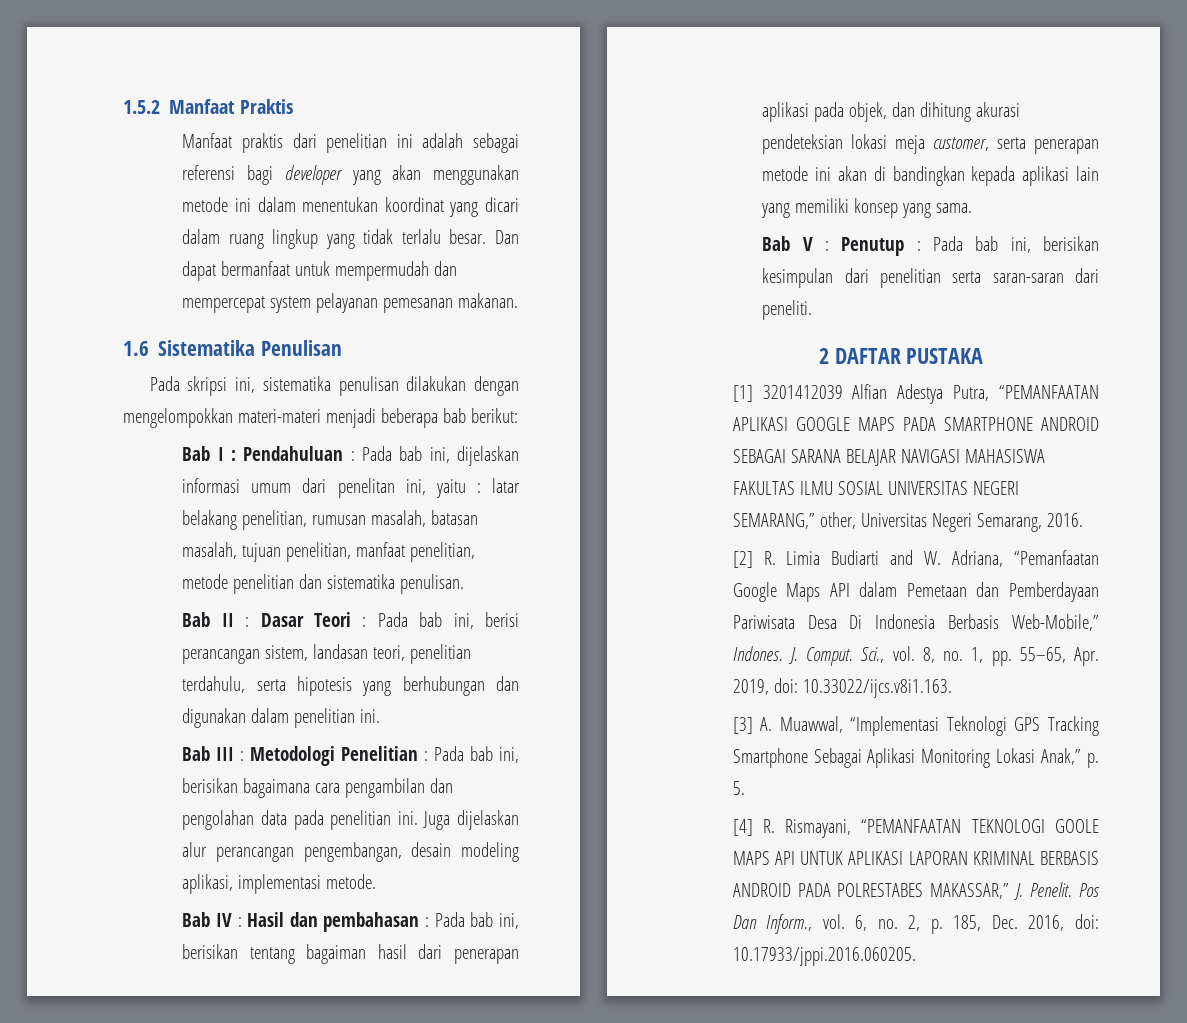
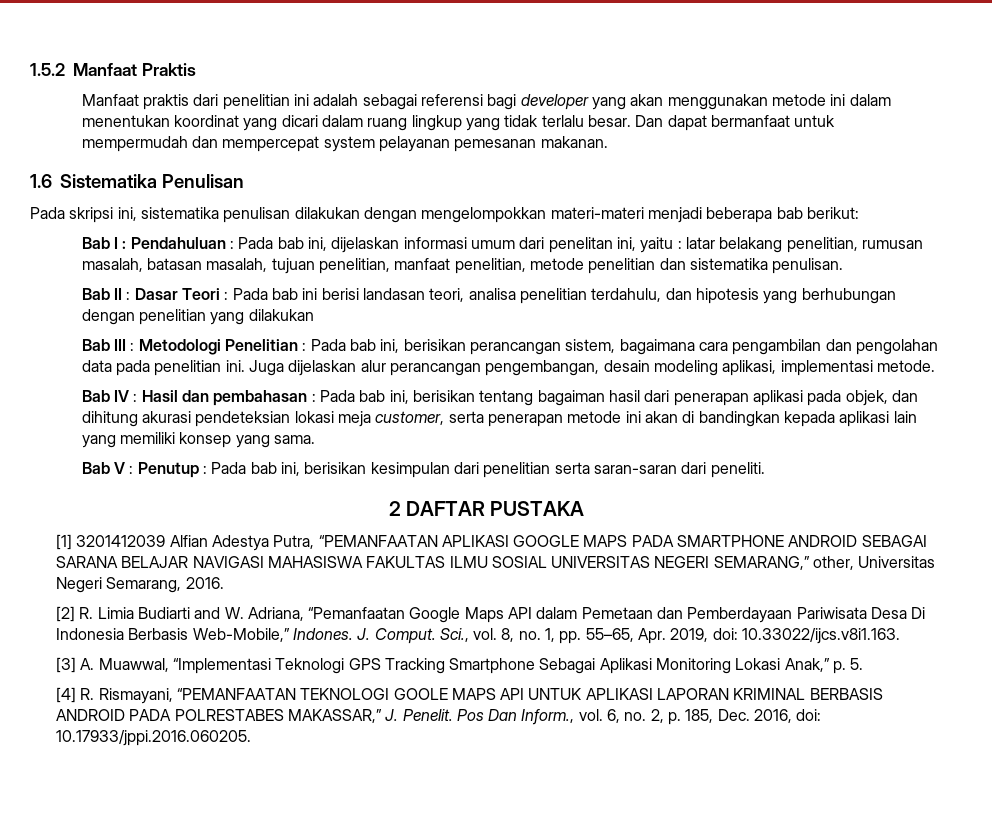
[453,612,519,629] [182,645,309,664] ini, berisi perancangan sistem, -> [302,288,359,300] ini berisi
(406, 653) none -> [468,288,516,300] analisa
[256,679,286,691] serta -> [665,288,692,300] dan
[496,676,519,691] [182,708,381,728] dan digunakan dalam penelitian ini. -> [81,309,314,325] dengan penelitian yang dilakukan
(239, 785) none -> [470,339,616,355] perancangan sistem,

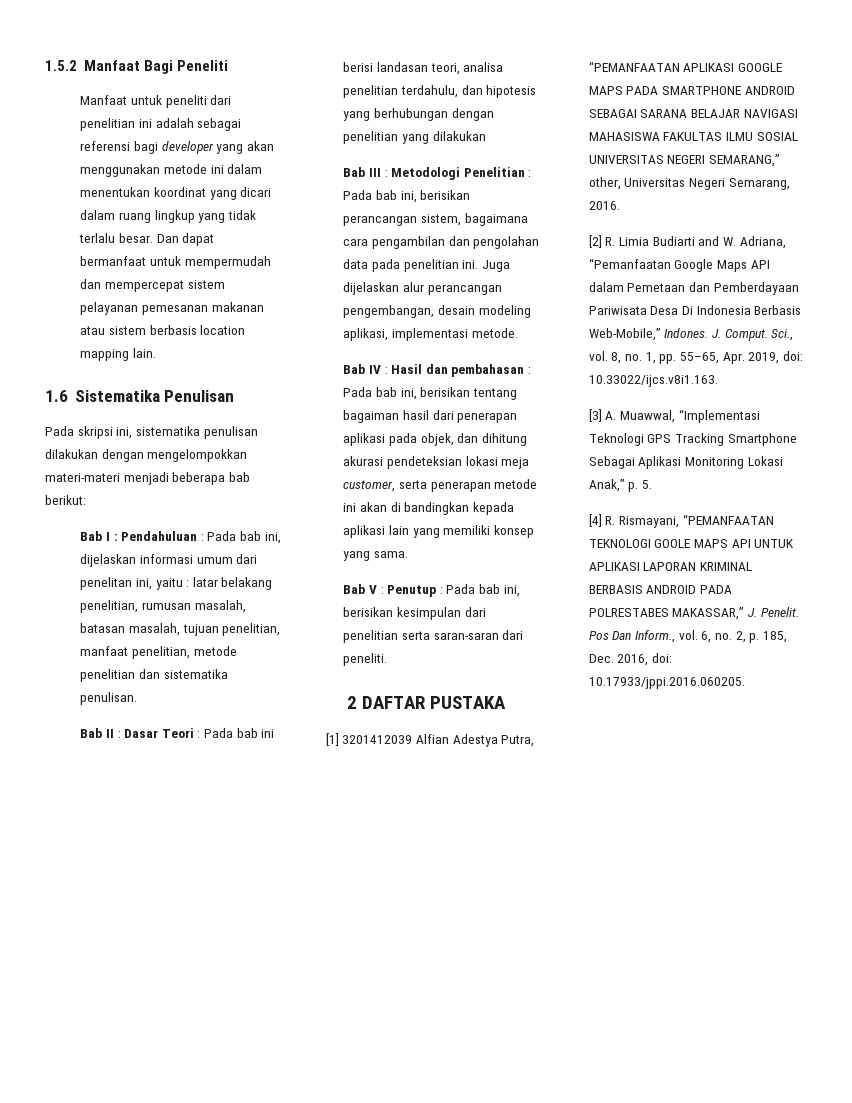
[141,63,196,76] [81,94,190,110] Praktis // Manfaat praktis -> [143,60,228,74] [80,95,207,108] Bagi Peneliti // Manfaat untuk peneliti
[323,136,375,152] system -> [187,280,225,289] sistem
[540,136,608,148] makanan. -> [211,302,264,312] [80,325,246,335] [80,348,156,361] makanan atau sistem berbasis location mapping lain.

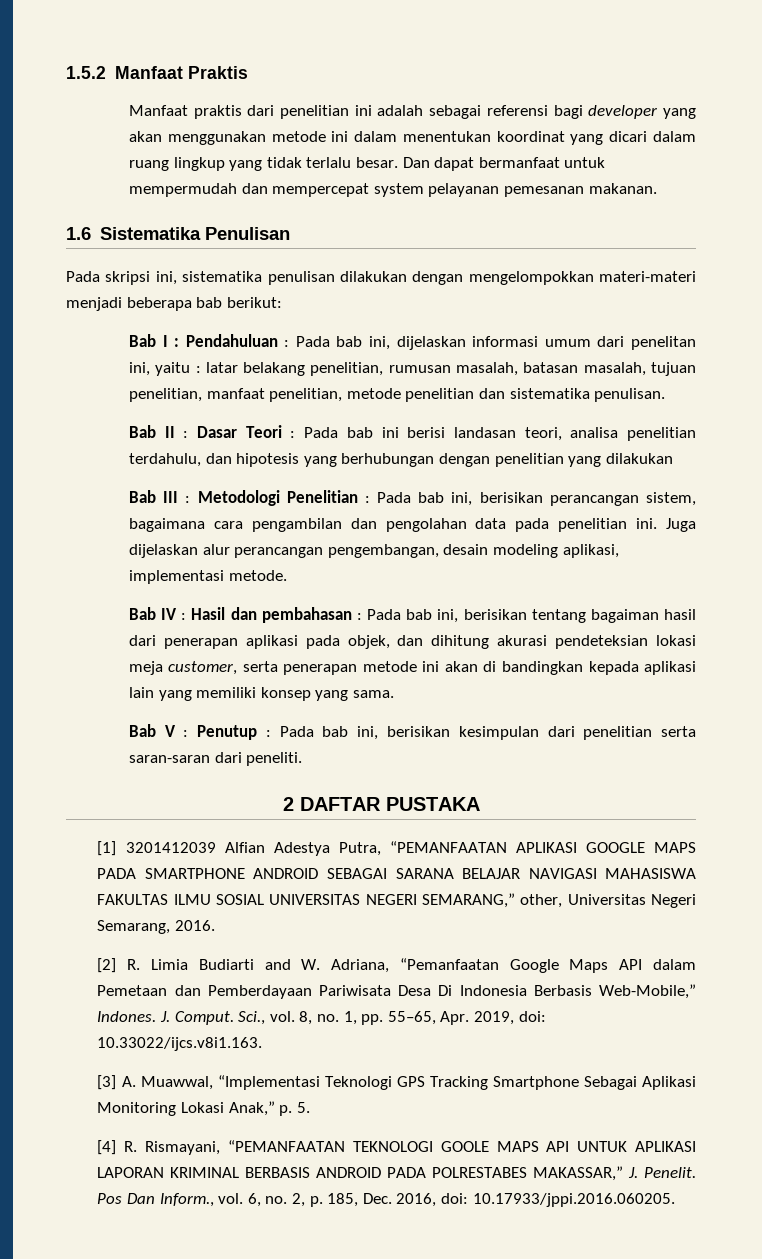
[143,60,228,74] [80,95,207,108] Bagi Peneliti // Manfaat untuk peneliti -> [187,66,248,79] [128,105,242,119] Praktis // Manfaat praktis
[187,280,225,289] sistem -> [373,183,424,197] system
[211,302,264,312] [80,325,246,335] [80,348,156,361] makanan atau sistem berbasis location mapping lain. -> [588,183,657,194] makanan.

